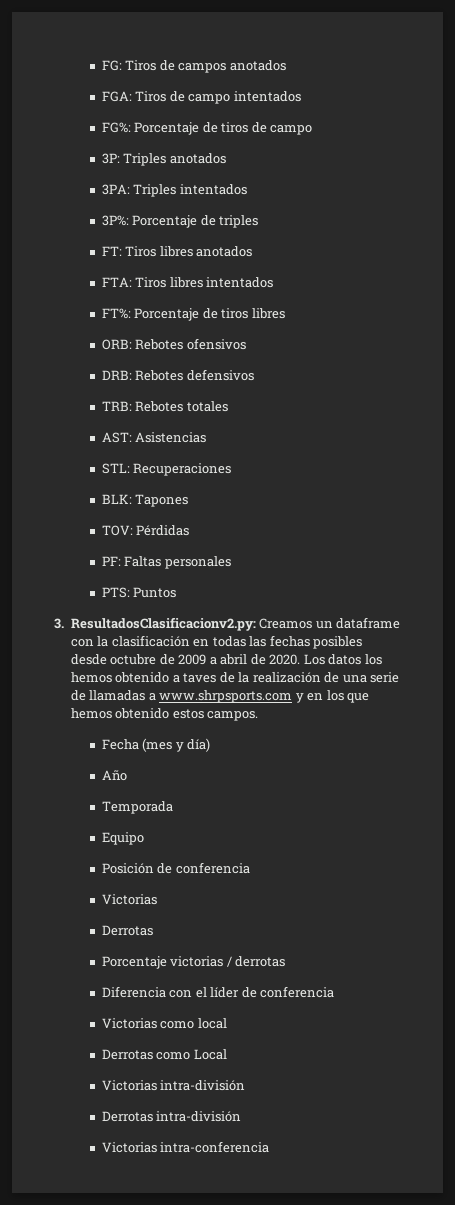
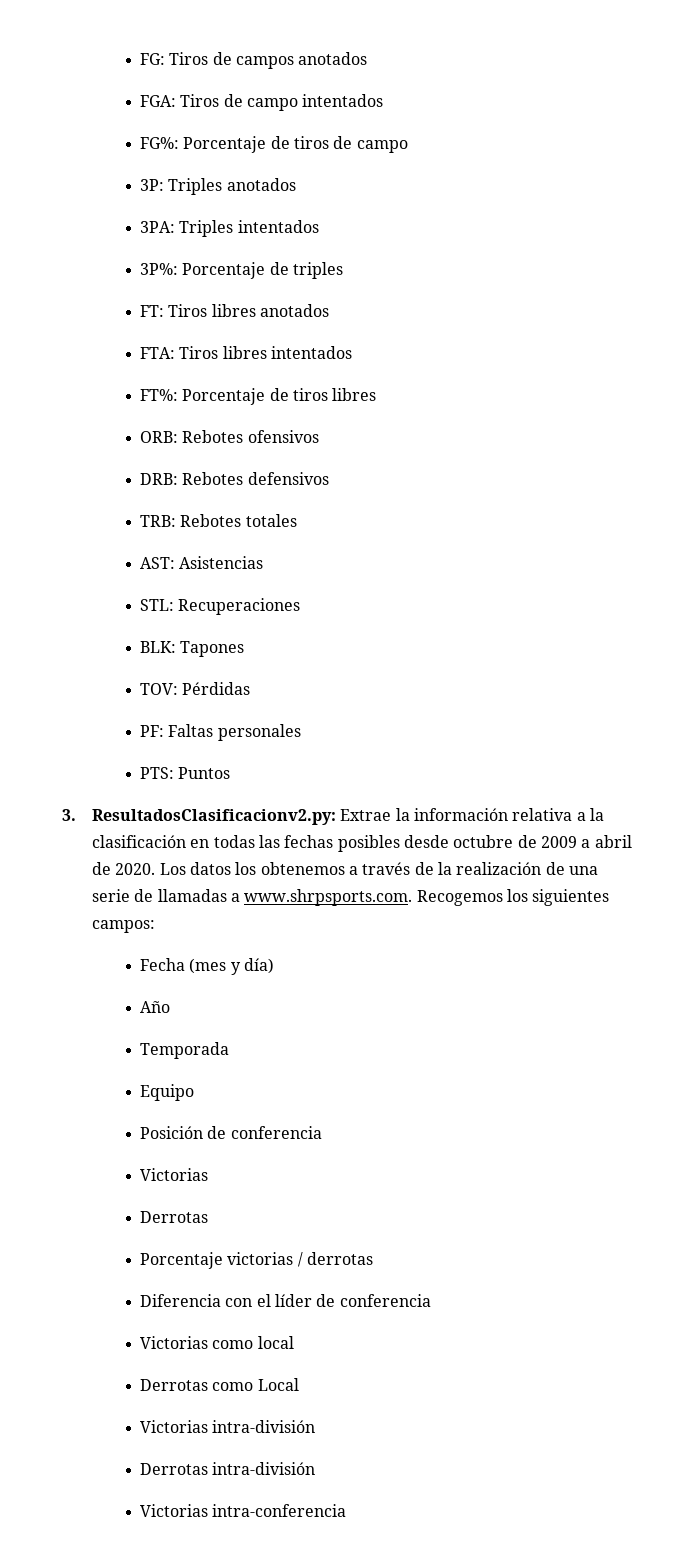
[259,617,401,629] [70,639,94,647] Creamos un dataframe con -> [340,808,586,821] Extrae la información relativa a
[70,672,217,683] hemos obtenido a taves -> [260,862,411,875] obtenemos a través
[159,690,370,703] [70,708,259,721] www.shrpsports.com y en los que hemos obtenido estos campos. -> [244,889,610,906] [92,920,156,933] www.shrpsports.com. Recogemos los siguientes campos:

